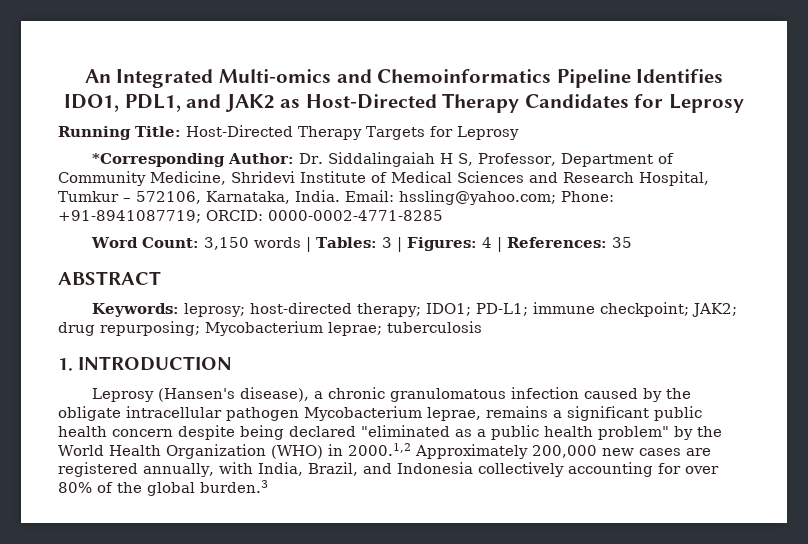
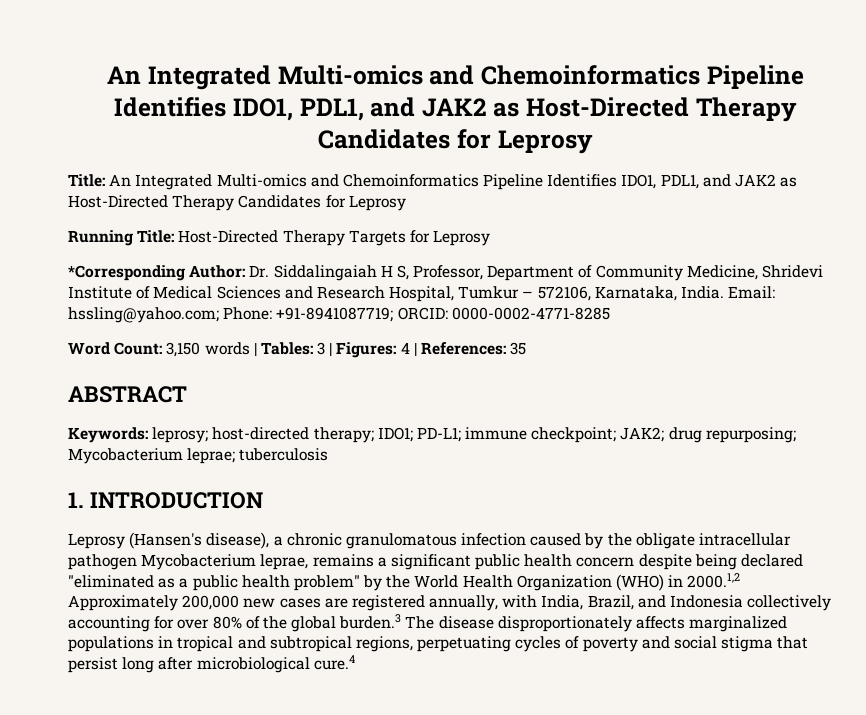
(744, 103) none -> [68,174,798,190] [68,195,406,211] // Title: An Integrated Multi-omics and Chemoinformatics Pipeline Identifies IDO1, PDL1, and JAK2 as Host-Directed Therapy Candidates for Leprosy
(268, 486) none -> [405,616,788,632] [68,636,809,652] [68,655,355,673] The disease disproportionately affects marginalized populations in tropical and subtropical regions, perpetuating cycles of poverty and social stigma that persist long after microbiological cure.4

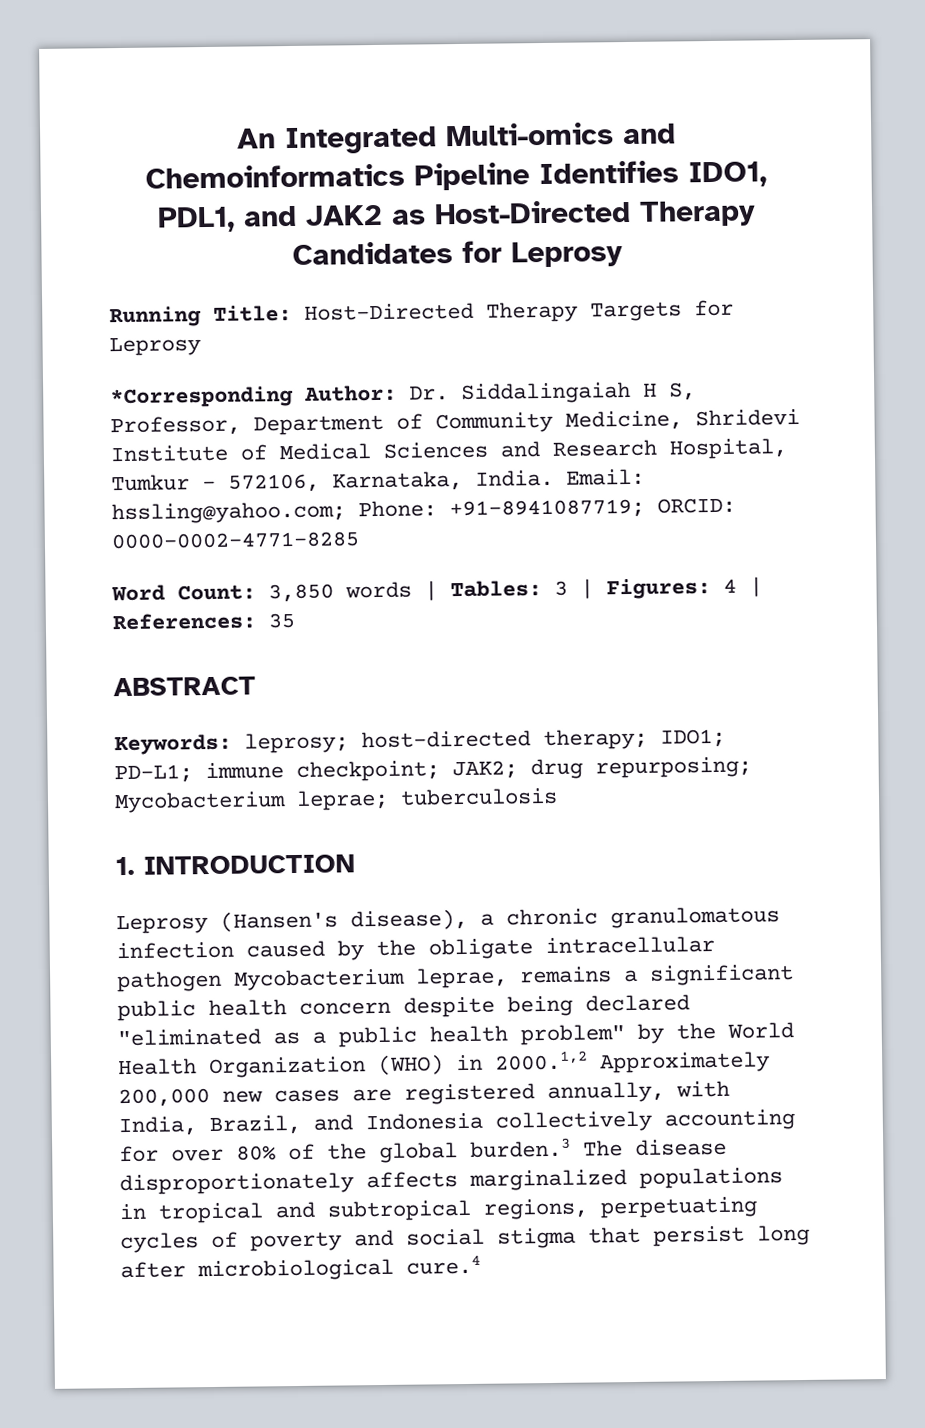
[68,174,798,190] [68,195,406,211] // Title: An Integrated Multi-omics and Chemoinformatics Pipeline Identifies IDO1, PDL1, and JAK2 as Host-Directed Therapy Candidates for Leprosy -> (623, 254) none
[166,342,201,357] 3,150 -> [268,583,334,603] 3,850

